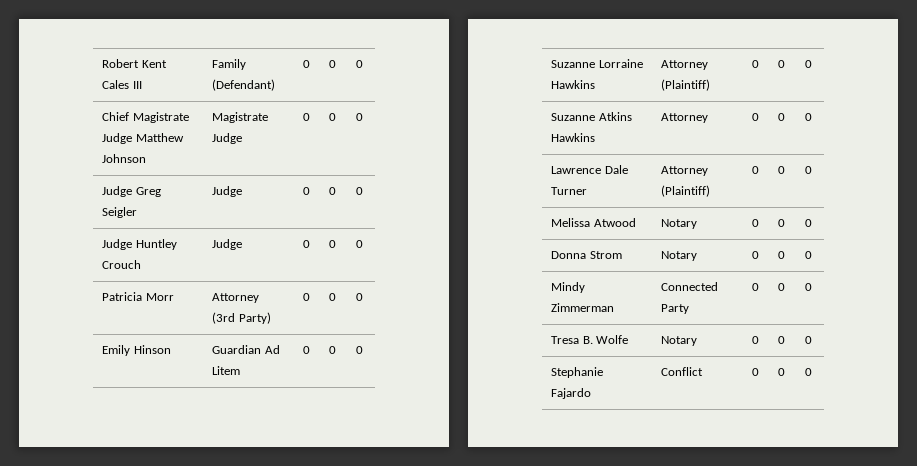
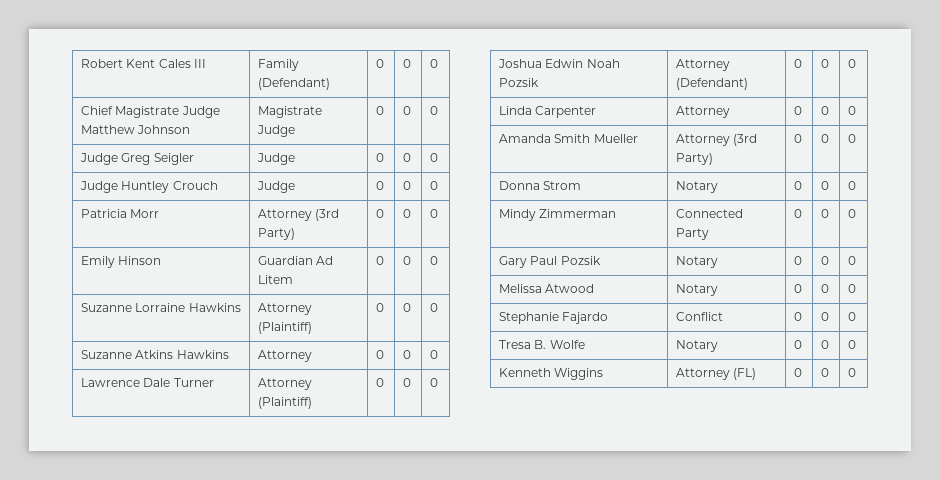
[551,218,636,227] [661,219,698,229] Melissa Atwood | Notary -> [498,59,620,68] [499,78,540,87] [676,59,731,71] [676,78,749,90] [794,59,803,68] [821,59,830,68] [848,59,857,68] [499,106,597,118] [676,106,731,118] [794,106,803,115] [821,106,830,115] [848,106,857,115] [499,134,638,143] [676,134,758,146] [676,153,714,165] Joshua Edwin Noah Pozsik | Attorney (Defendant) | 0 | 0 | 0 // Linda Carpenter | Attorney | 0 | 0 | 0 // Amanda Smith Mueller | Attorney (3rd Party)
[551,335,629,344] Tresa B. Wolfe -> [499,256,601,268] [676,256,719,268] [794,256,803,265] [821,256,830,265] [848,256,857,265] [499,284,595,293] Gary Paul Pozsik | Notary | 0 | 0 | 0 // Melissa Atwood
(813, 372) none -> [499,340,585,349] [676,340,719,352] [794,340,803,349] [821,340,830,349] [848,340,857,349] [499,368,604,380] [676,368,757,380] [794,368,803,377] [821,368,830,377] [848,368,857,377] // Tresa B. Wolfe | Notary | 0 | 0 | 0 // Kenneth Wiggins | Attorney (FL) | 0 | 0 | 0

